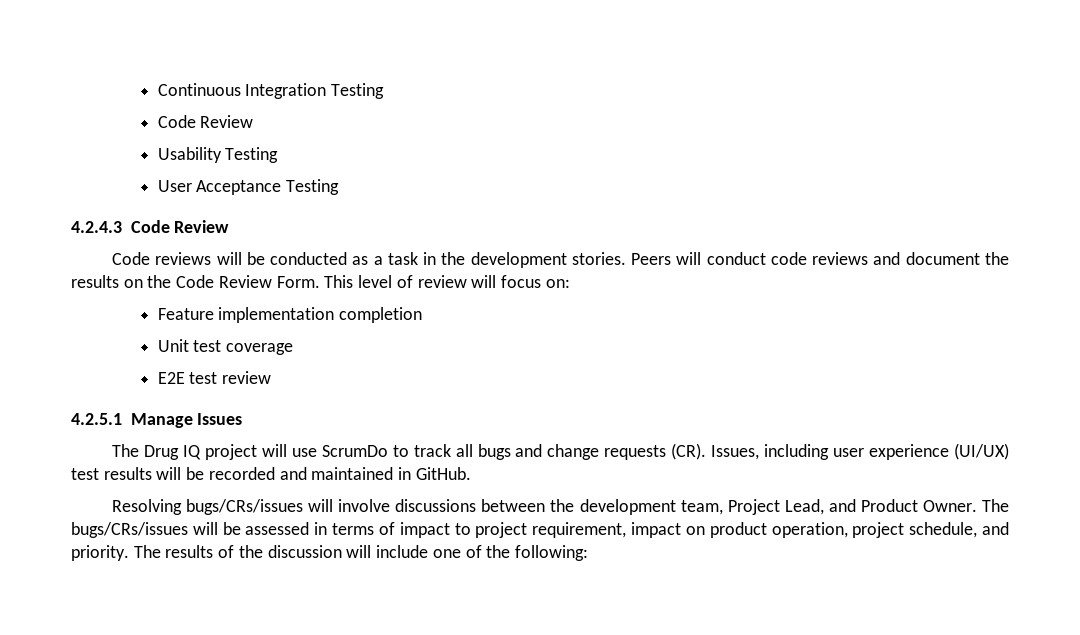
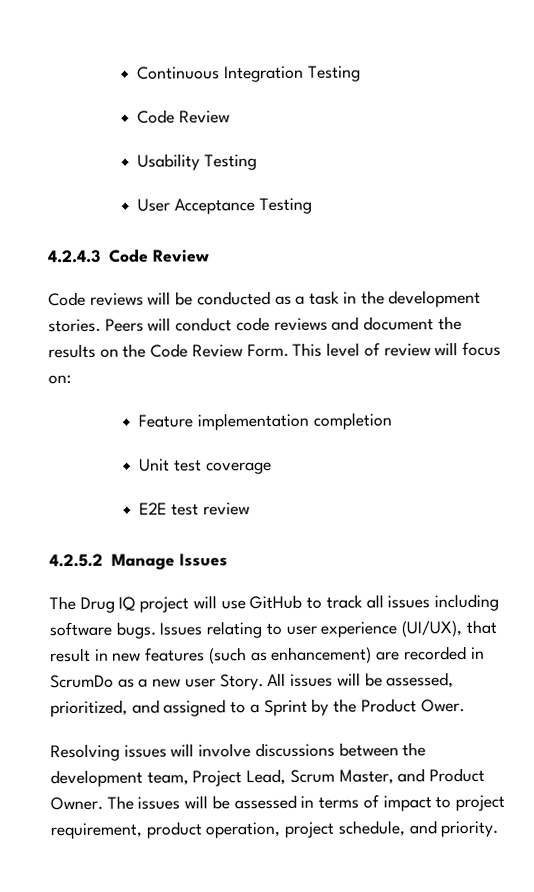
[71,413,122,425] 4.2.5.1 -> [49,553,103,568] 4.2.5.2
[321,445,388,457] ScrumDo -> [249,594,303,610] GitHub
[477,443,1010,460] [71,467,471,480] bugs and change requests (CR). Issues, including user experience (UI/UX) test results will be recorded and maintained in GitHub. -> [387,593,499,612] [49,619,497,639] [50,645,485,665] [50,672,455,691] [50,698,465,718] issues including software bugs. Issues relating to user experience (UI/UX), that result in new features (such as enhancement) are recorded in ScrumDo as a new user Story. All issues will be assessed, prioritized, and assigned to a Sprint by the Product Ower.
[186,499,304,515] bugs/CRs/issues -> [123,744,167,758] issues
(824, 507) none -> [289,769,394,785] Scrum Master,
[71,522,188,538] bugs/CRs/issues -> [137,796,181,810] issues
[631,522,705,538] impact on -> (142, 831) none
[133,545,588,561] The results of the discussion will include one of the following: -> (499, 829) none

